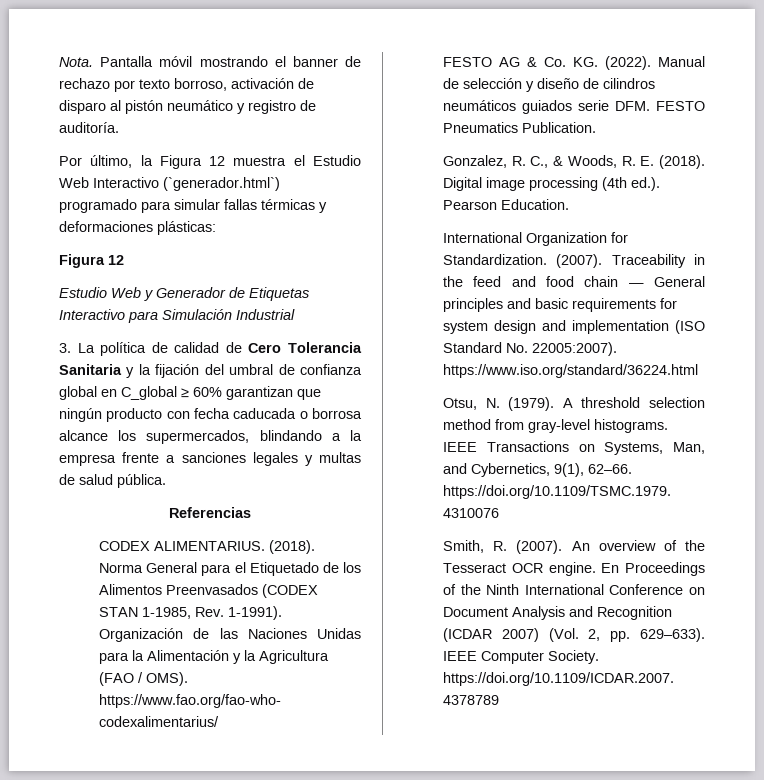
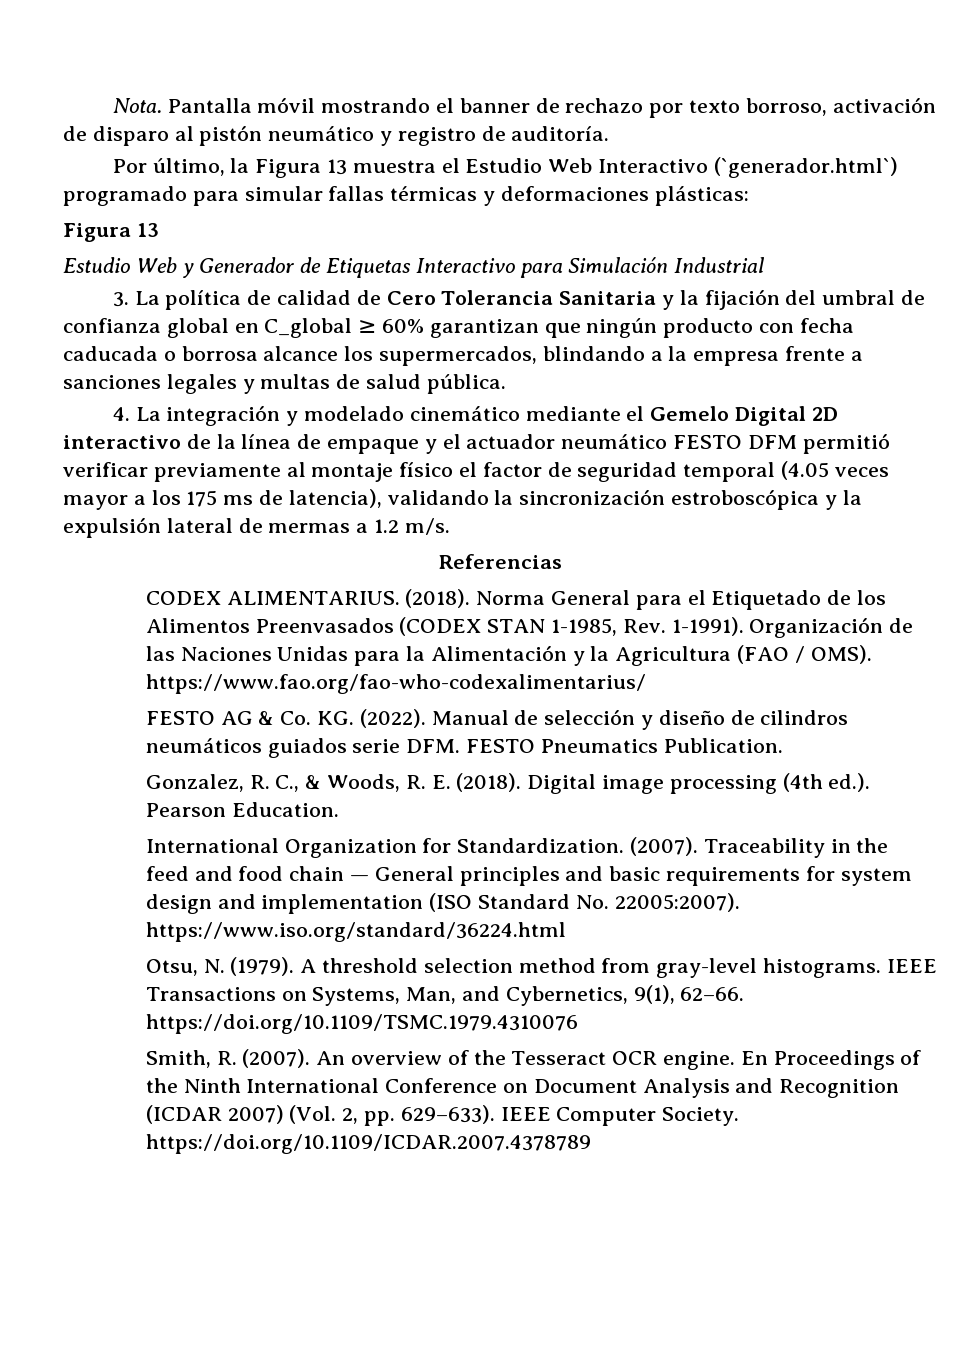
[209,156,226,166] 12 -> [326,159,347,175] 13
[108,255,124,265] 12 -> [136,223,159,237] 13
(166, 481) none -> [112,405,838,426] [63,433,890,454] [63,461,889,482] [63,489,862,510] [63,517,450,538] // 4. La integración y modelado cinemático mediante el Gemelo Digital 2D interactivo de la línea de empaque y el actuador neumático FESTO DFM permitió verificar previamente al montaje físico el factor de seguridad temporal (4.05 veces mayor a los 175 ms de latencia), validando la sincronización estroboscópica y la expulsión lateral de mermas a 1.2 m/s.

